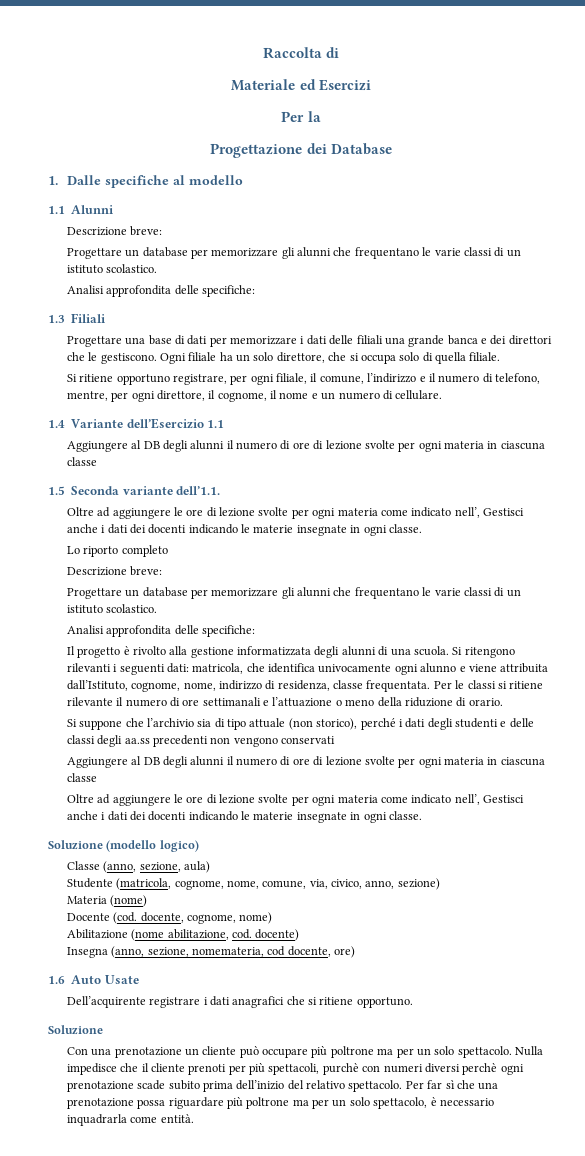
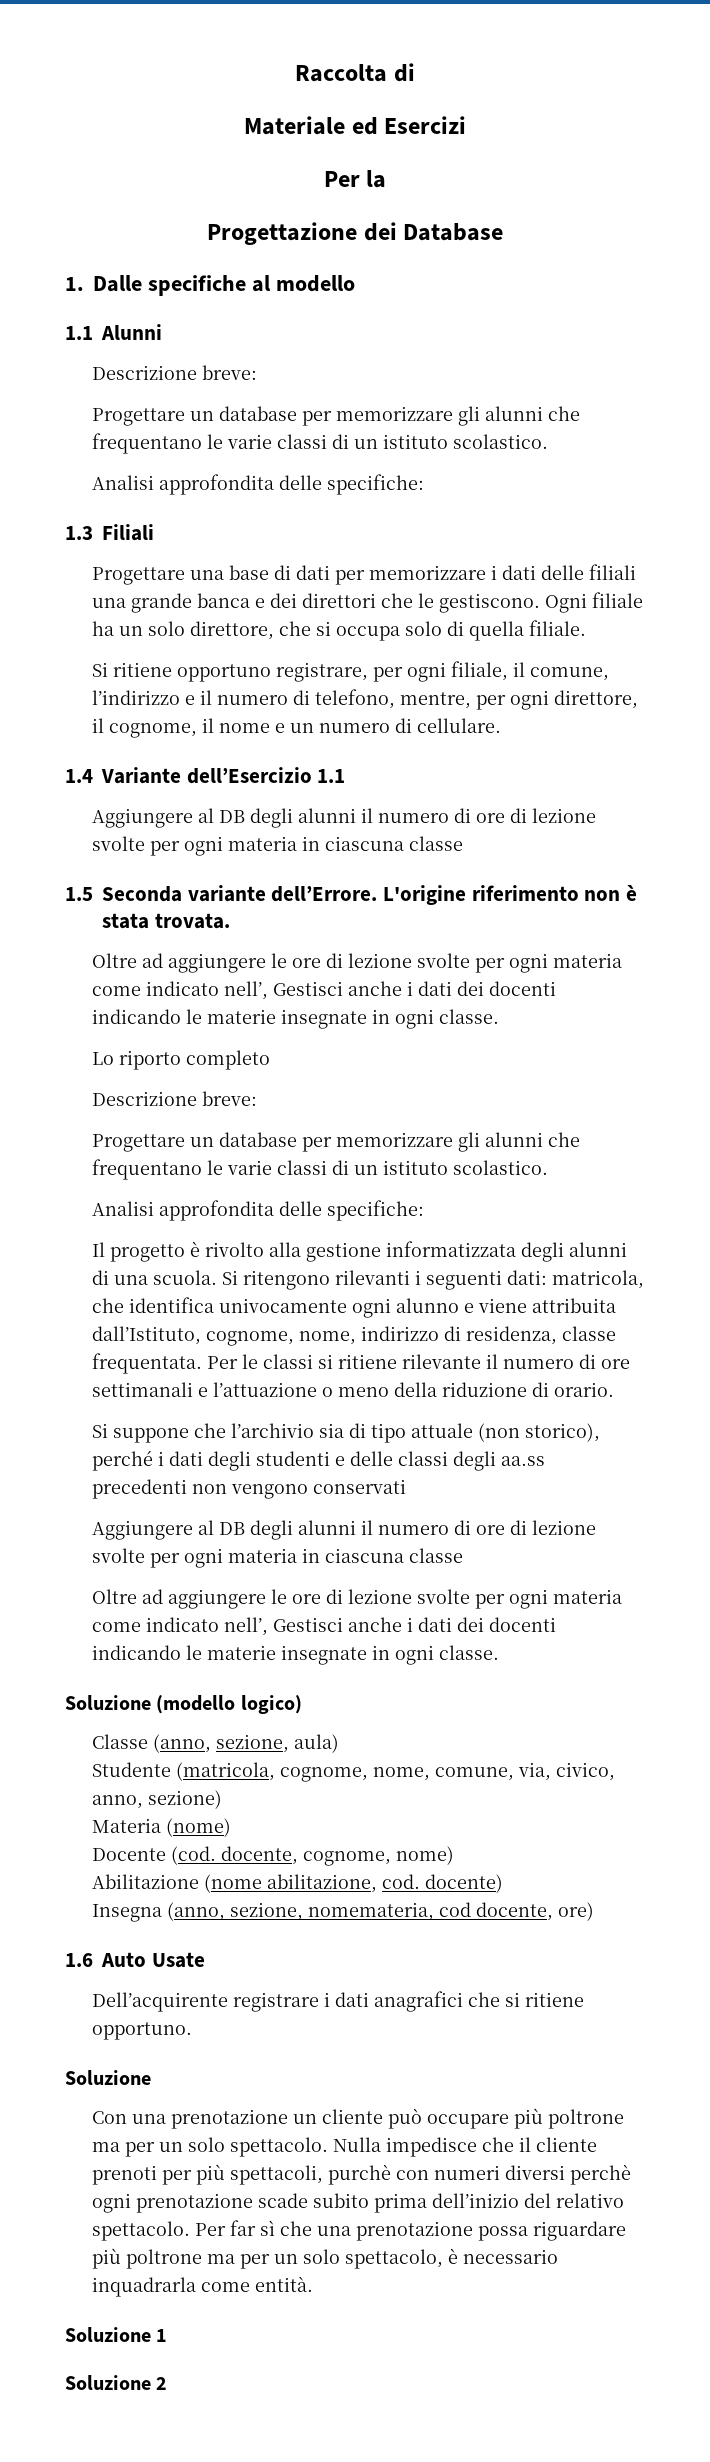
[176,486,221,495] dell’1.1. -> [271,885,638,905] [102,913,230,929] dell’Errore. L'origine riferimento non è stata trovata.
(194, 1118) none -> [65,2327,168,2342] [65,2375,168,2390] // Soluzione 1 // Soluzione 2

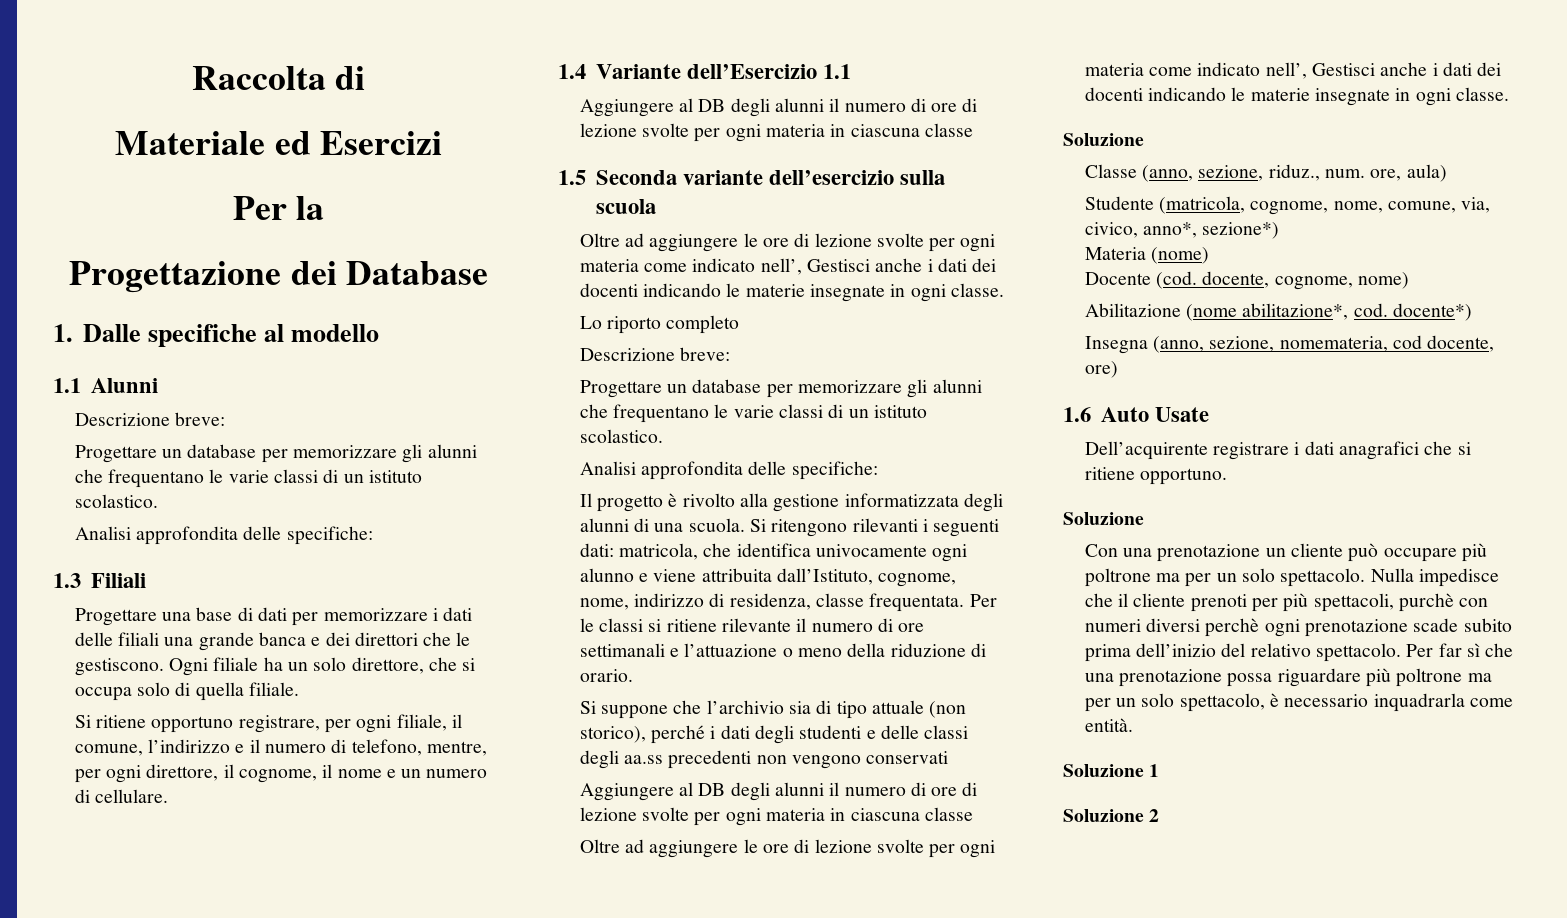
[271,885,638,905] [102,913,230,929] dell’Errore. L'origine riferimento non è stata trovata. -> [768,170,945,185] [595,199,656,214] dell’esercizio sulla scuola
[156,1695,302,1714] (modello logico) -> (1144, 139) none
(290, 1743) none -> [1268,164,1402,181] riduz., num. ore,
[92,1790,223,1809] anno, sezione) -> [1143,222,1280,239] anno*, sezione*)
[267,1874,504,1893] abilitazione, cod. docente) -> [1242,303,1473,321] abilitazione*, cod. docente*)

